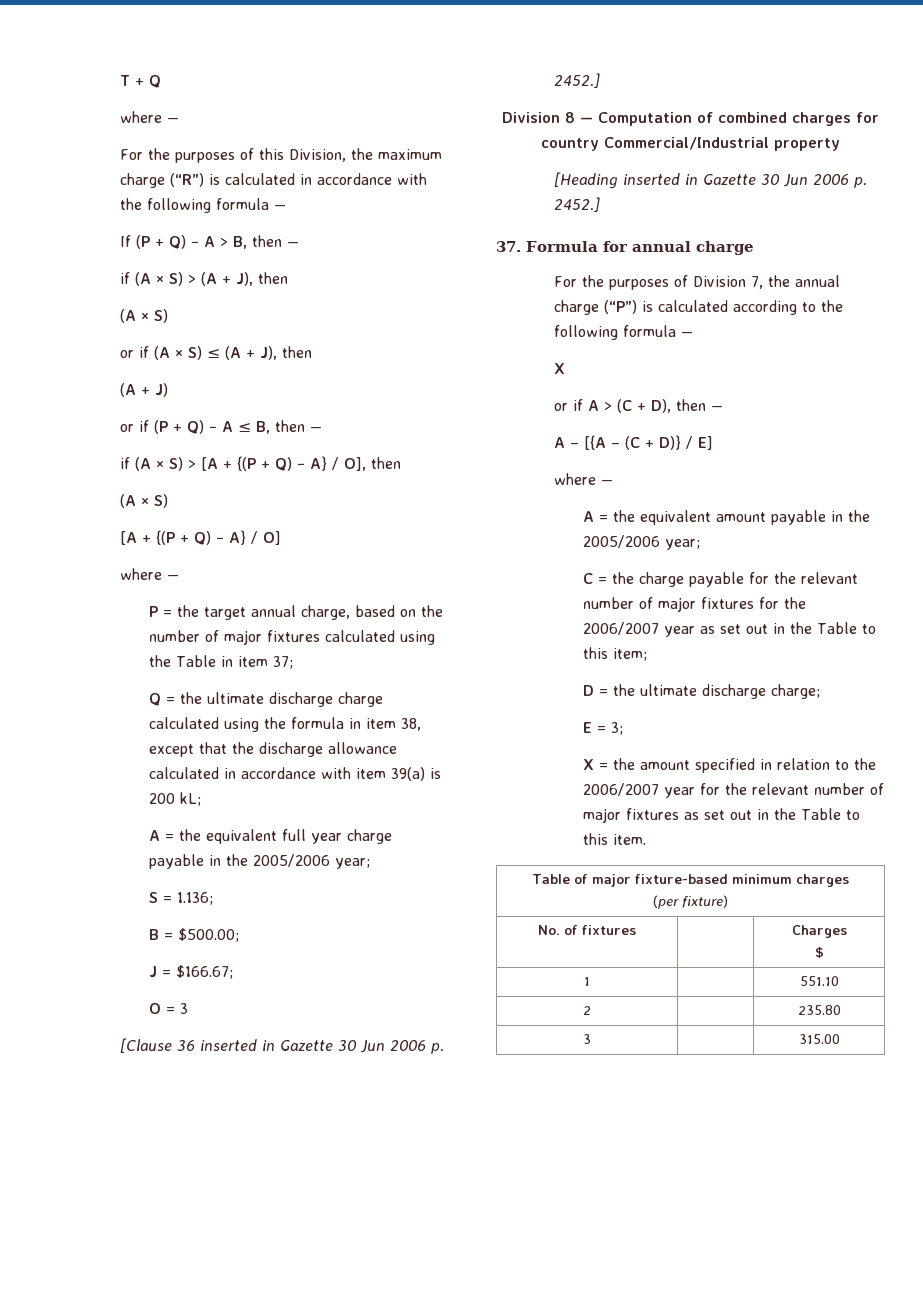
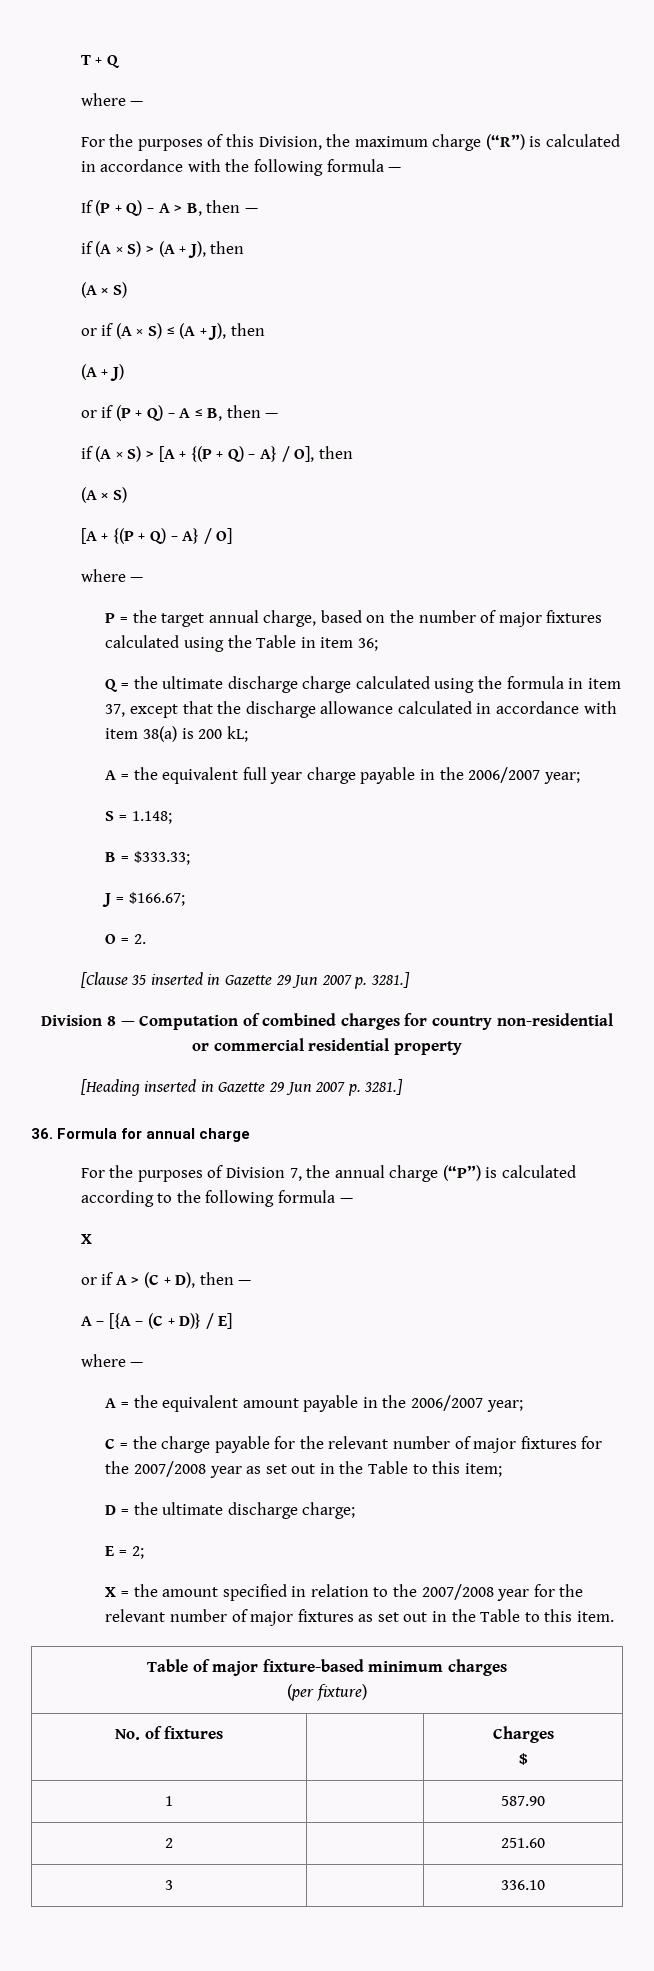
[272,656,293,669] 37; -> [357,638,378,651] 36;
[400,718,421,731] 38, -> [105,704,126,717] 37,
[390,767,425,781] 39(a) -> [142,726,177,742] 38(a)
[252,854,330,867] 2005/2006 -> [468,767,541,783] 2006/2007
[176,892,213,905] 1.136; -> [131,811,172,824] 1.148;
[177,928,239,942] $500.00; -> [133,851,190,865] $333.33;
[179,1003,188,1014] 3 -> [133,934,146,944] 2.
[176,1039,444,1054] [553,73,600,88] 36 inserted in Gazette 30 Jun 2006 p. 2452.] -> [131,972,410,989] 35 inserted in Gazette 29 Jun 2007 p. 3281.]
[604,137,769,150] Commercial/Industrial -> [496,1013,613,1026] [192,1038,390,1051] non-residential or commercial residential
[760,174,867,188] [553,197,600,212] [496,241,521,252] 30 Jun 2006 p. 2452.] // 37. -> [268,1079,404,1096] [31,1128,53,1139] 29 Jun 2007 p. 3281.] // 36.
[582,535,660,548] 2005/2006 -> [411,1395,484,1411] 2006/2007
[582,622,659,635] 2006/2007 -> [133,1461,206,1477] 2007/2008
[610,722,623,735] 3; -> [131,1546,144,1559] 2;
[582,783,659,796] 2006/2007 -> [421,1584,494,1600] 2007/2008
[799,976,839,986] 551.10 -> [501,1796,545,1806] 587.90
[797,1005,841,1015] 235.80 -> [501,1838,545,1848] 251.60
[798,1034,840,1044] 315.00 -> [501,1880,545,1890] 336.10

